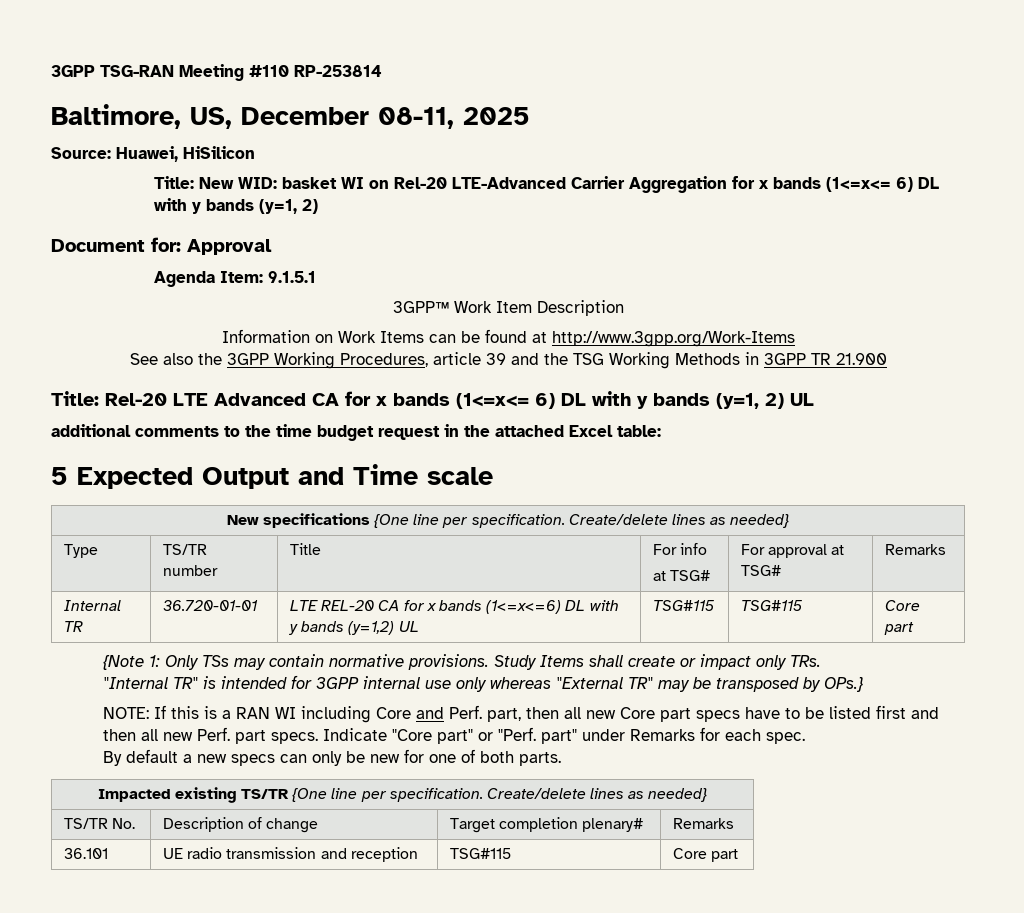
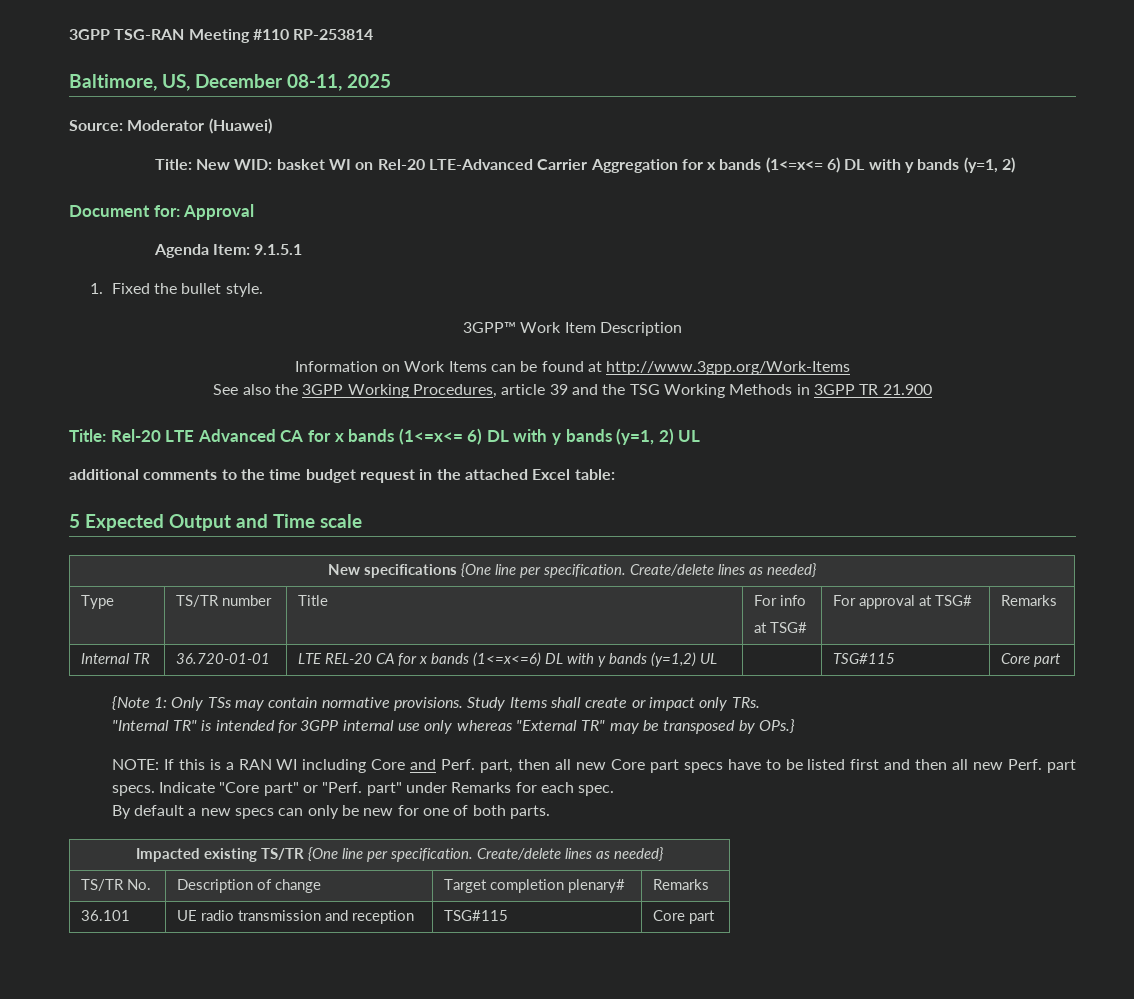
[116,146,255,162] Huawei, HiSilicon -> [127,118,272,134] Moderator (Huawei)
(317, 277) none -> [90,283,263,297] // 1. Fixed the bullet style.
[653,600,715,611] TSG#115 -> (718, 658) none

